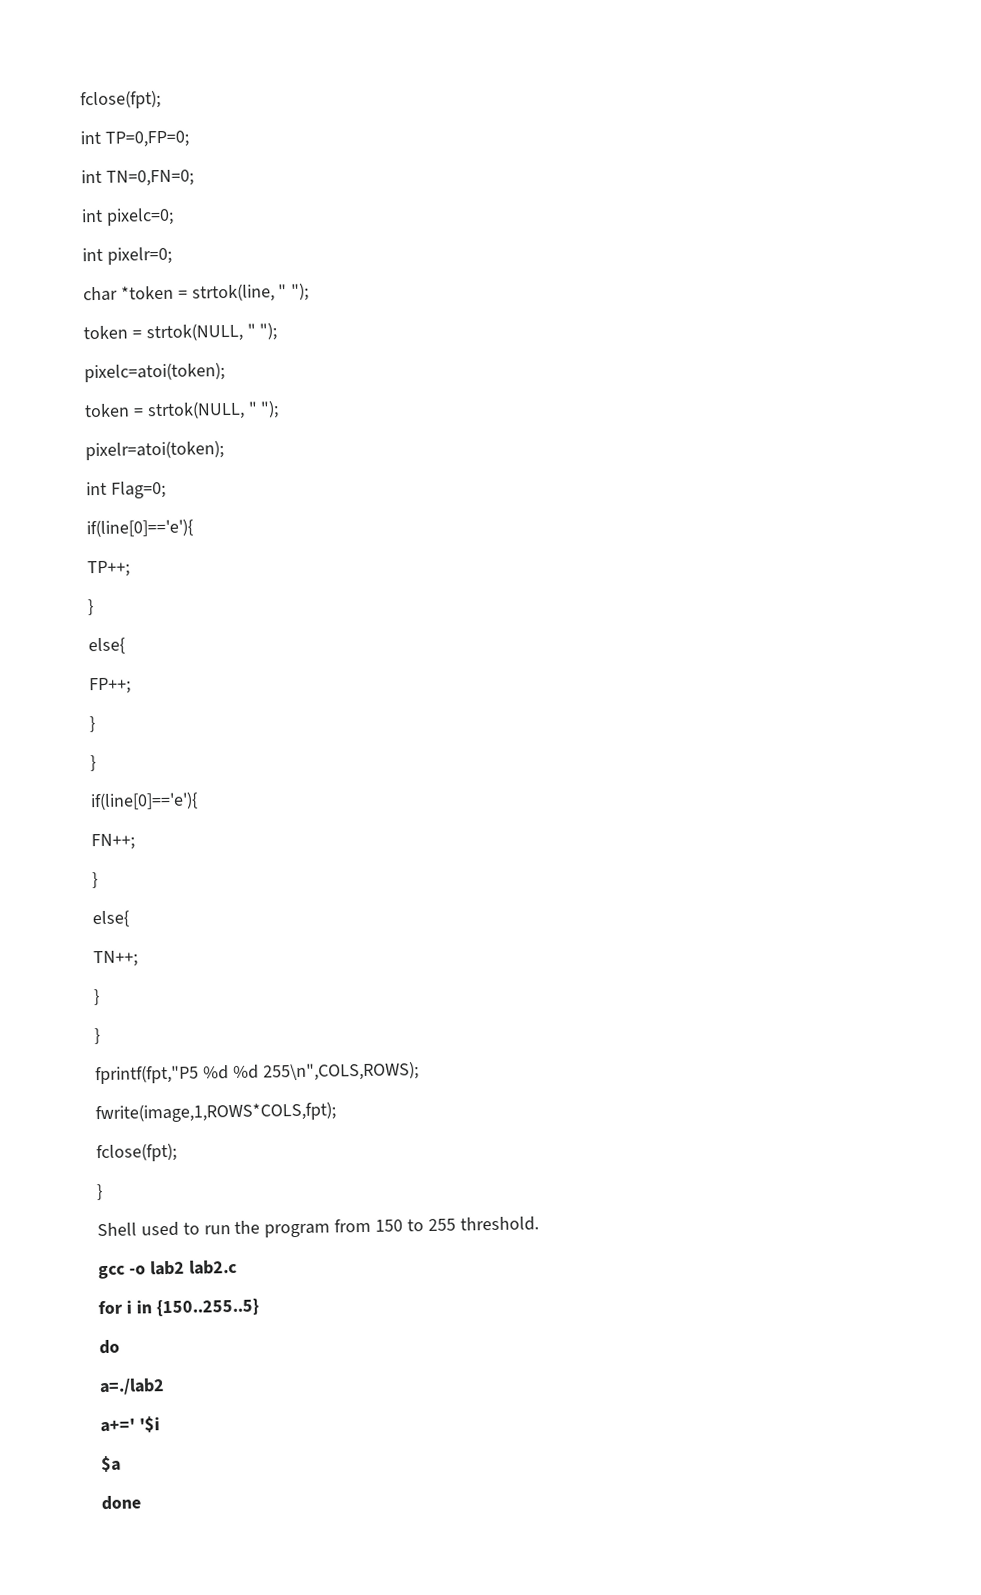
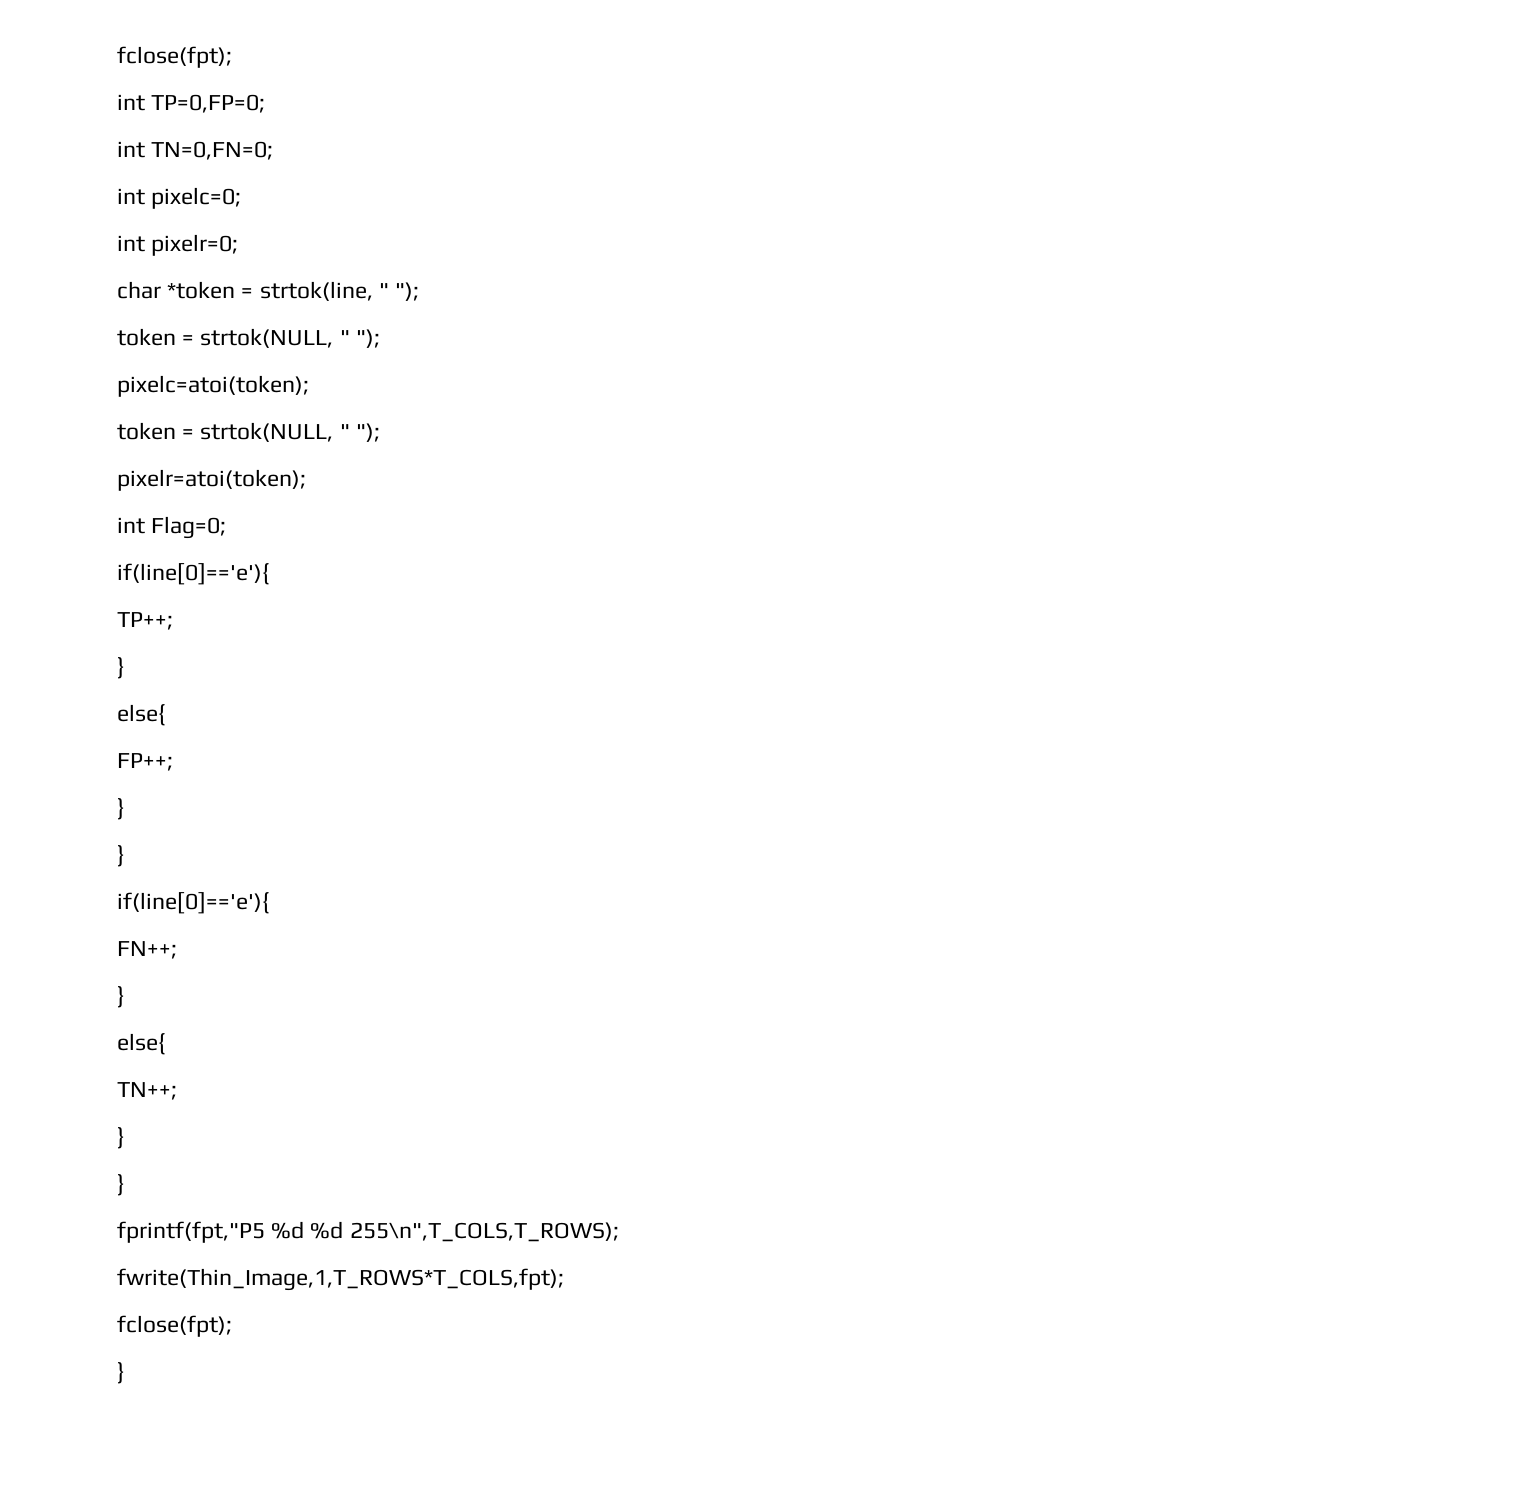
[262,1061,419,1082] [95,1101,336,1124] 255\n",COLS,ROWS); // fwrite(image,1,ROWS*COLS,fpt); -> [349,1222,619,1242] [117,1268,564,1291] 255\n",T_COLS,T_ROWS); // fwrite(Thin_Image,1,T_ROWS*T_COLS,fpt);
[97,1216,539,1238] [98,1259,237,1280] [98,1298,259,1317] [99,1339,120,1355] [99,1378,165,1396] [100,1416,160,1433] [101,1455,121,1473] [101,1495,141,1511] // Shell used to run the program from 150 to 255 threshold. // gcc -o lab2 lab2.c // for i in {150..255..5} // do // a=./lab2 // a+=' '$i // $a // done -> (125, 1373) none

